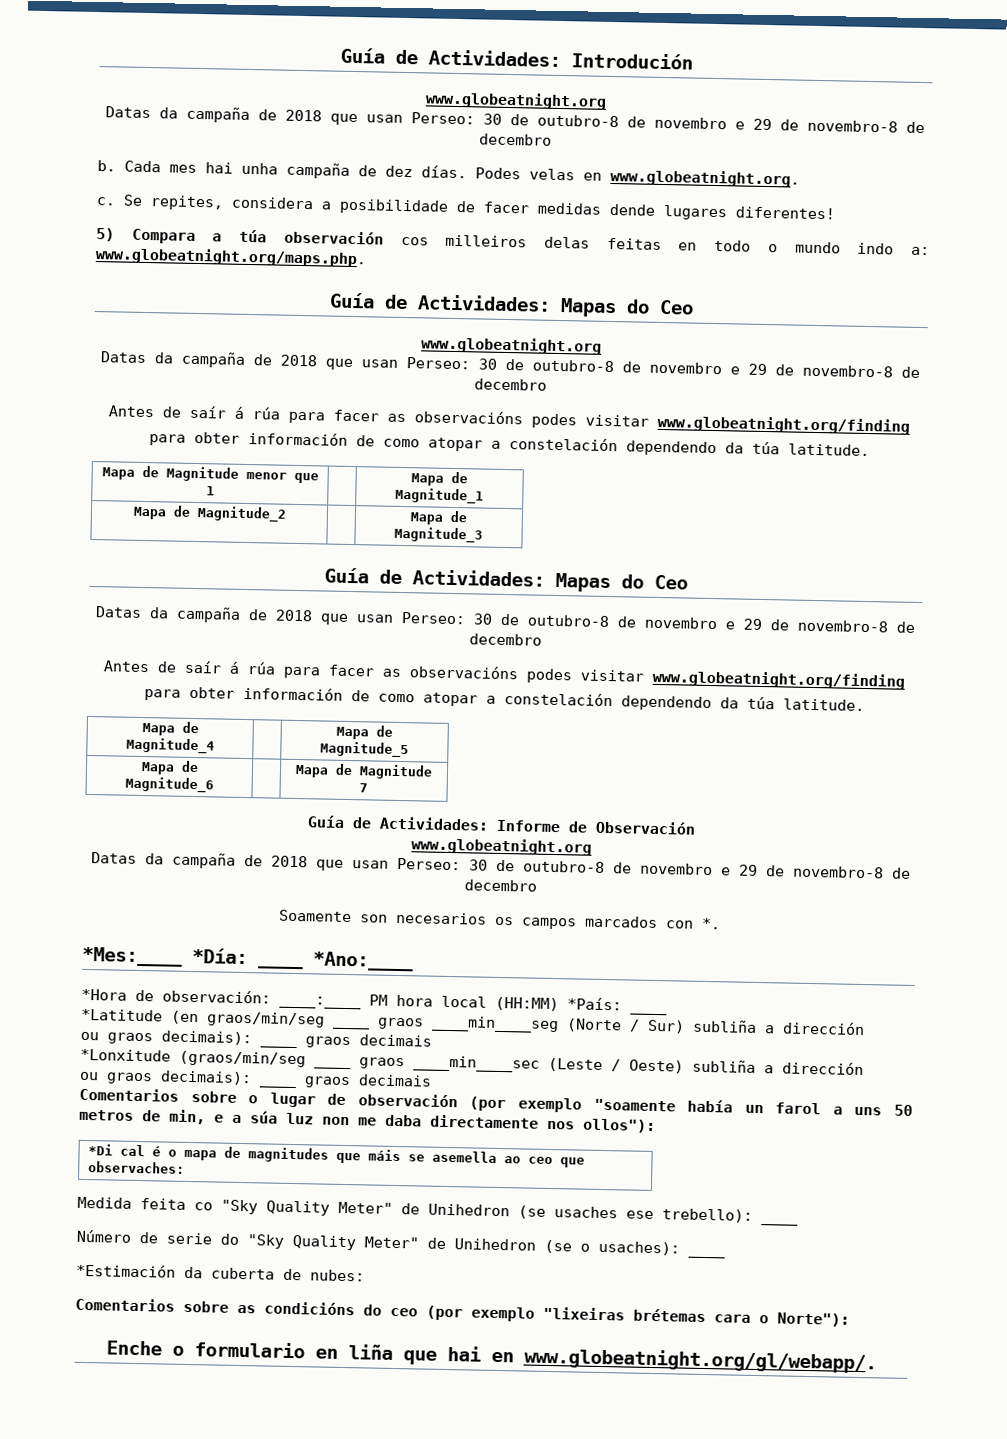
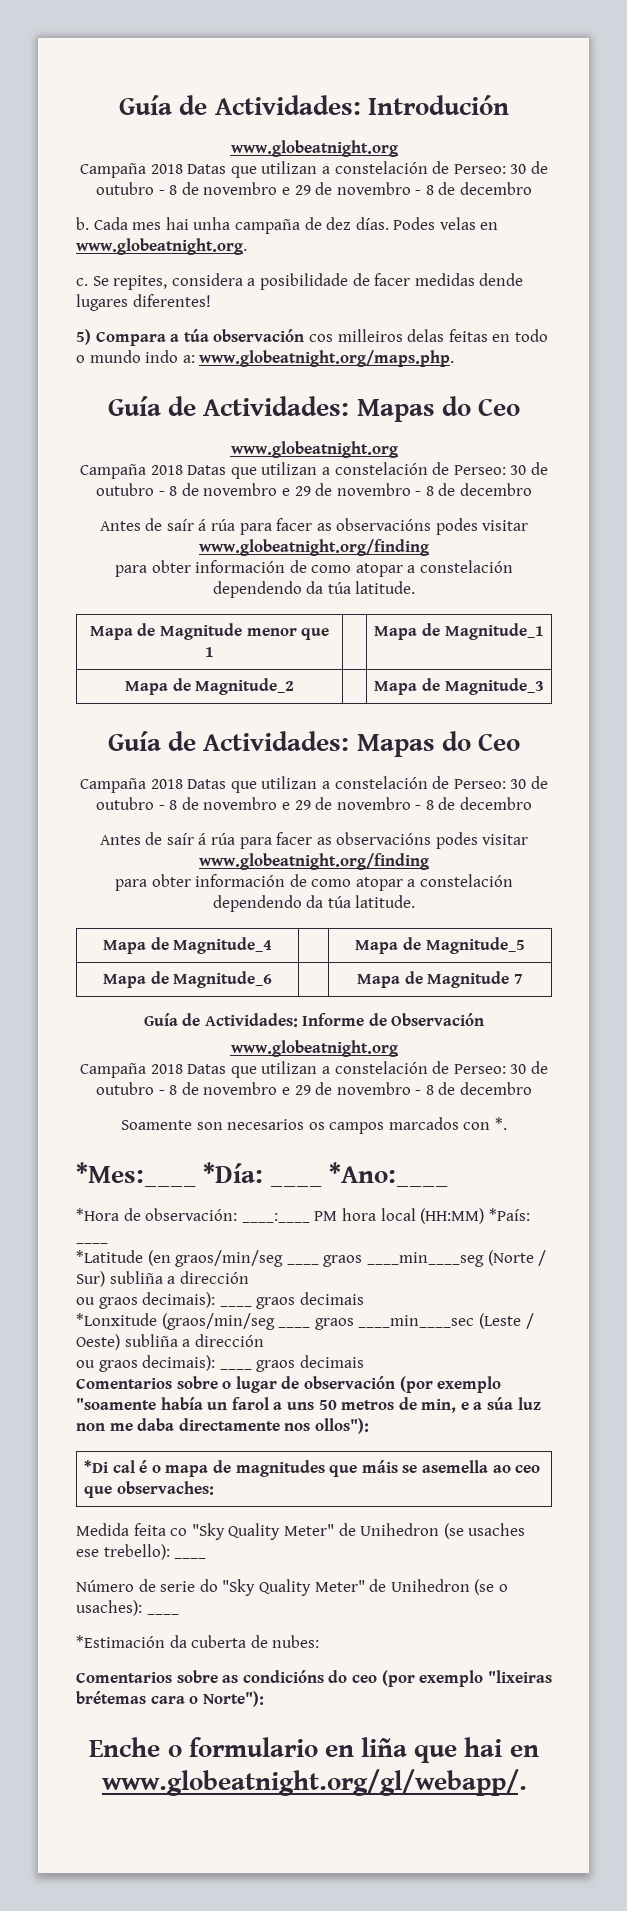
[105,106,898,133] Datas da campaña de 2018 que usan Perseo: 30 de outubro-8 de novembro e 29 de novembro-8 -> [80,161,548,178] [95,182,434,195] Campaña 2018 Datas que utilizan a constelación de Perseo: 30 de outubro - 8 de novembro e 29 de novembro - 8
[100,351,893,378] Datas da campaña de 2018 que usan Perseo: 30 de outubro-8 de novembro e 29 de novembro-8 -> [80,462,548,479] [95,483,434,496] Campaña 2018 Datas que utilizan a constelación de Perseo: 30 de outubro - 8 de novembro e 29 de novembro - 8
[95,606,888,633] Datas da campaña de 2018 que usan Perseo: 30 de outubro-8 de novembro e 29 de novembro-8 -> [80,776,548,793] [95,797,434,810] Campaña 2018 Datas que utilizan a constelación de Perseo: 30 de outubro - 8 de novembro e 29 de novembro - 8
[91,852,884,879] Datas da campaña de 2018 que usan Perseo: 30 de outubro-8 de novembro e 29 de novembro-8 -> [80,1061,548,1078] [95,1082,434,1095] Campaña 2018 Datas que utilizan a constelación de Perseo: 30 de outubro - 8 de novembro e 29 de novembro - 8

